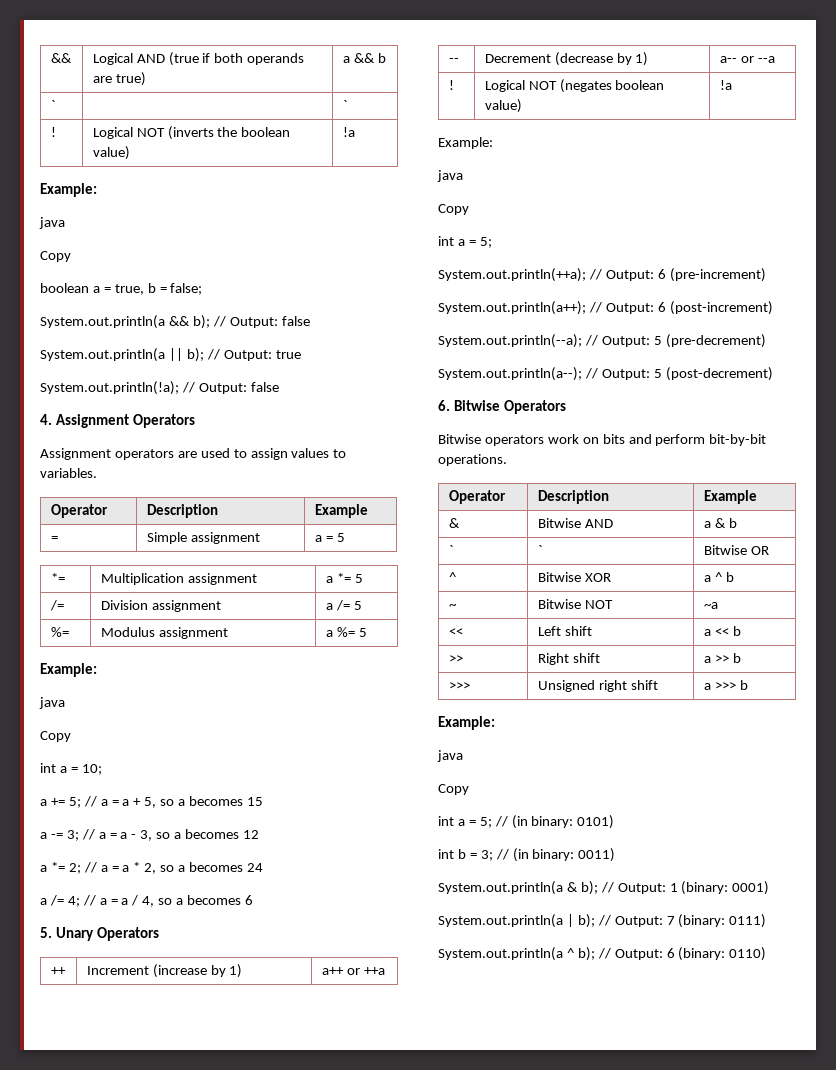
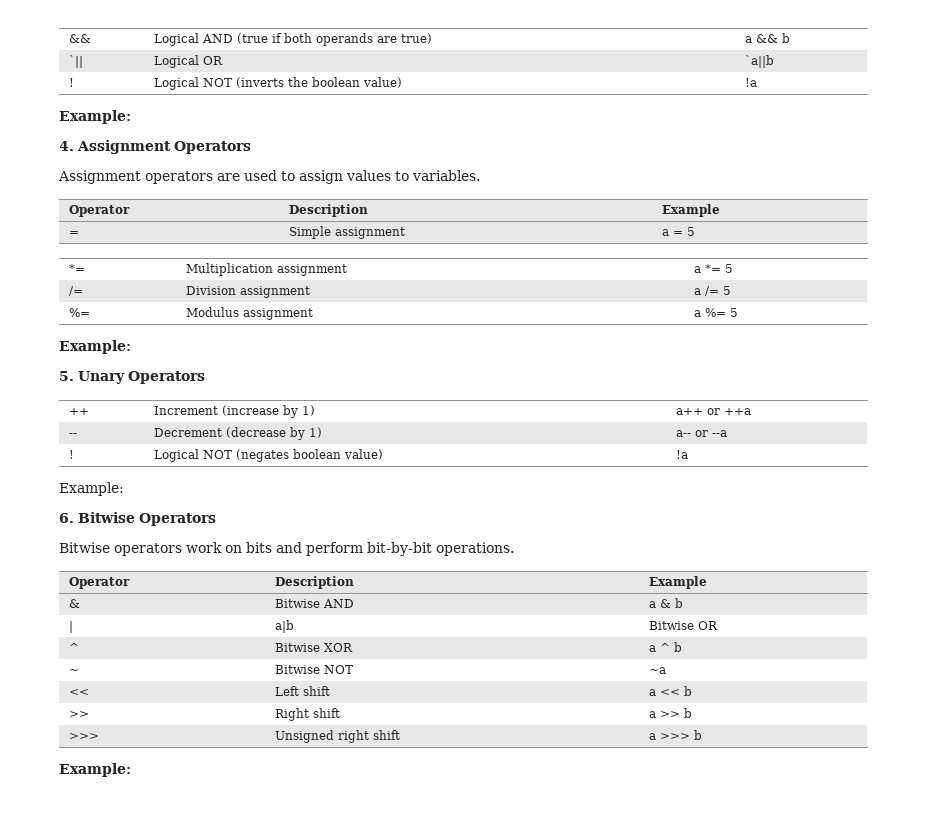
[50,100,55,110] [342,100,347,110] ` | | ` -> [69,55,84,68] [154,55,224,68] [745,55,775,68] `|| | Logical OR | `a||b
[39,217,65,229] [40,251,71,262] [40,283,203,295] [40,315,310,329] [40,348,301,362] [40,381,279,395] // java // Copy // boolean a = true, b = false; // System.out.println(a && b); // Output: false // System.out.println(a || b); // Output: true // System.out.println(!a); // Output: false -> (131, 117) none
[39,697,65,709] [40,731,71,742] [40,763,102,775] [40,796,263,808] [40,829,259,841] [40,862,263,874] [40,895,253,907] // java // Copy // int a = 10; // a += 5; // a = a + 5, so a becomes 15 // a -= 3; // a = a - 3, so a becomes 12 // a *= 2; // a = a * 2, so a becomes 24 // a /= 4; // a = a / 4, so a becomes 6 -> (131, 347) none
[437,170,463,182] [438,204,469,215] [438,236,492,248] [438,268,766,282] [438,301,773,315] [438,334,766,348] [438,367,773,381] // java // Copy // int a = 5; // System.out.println(++a); // Output: 6 (pre-increment) // System.out.println(a++); // Output: 6 (post-increment) // System.out.println(--a); // Output: 5 (pre-decrement) // System.out.println(a--); // Output: 5 (post-decrement) -> (124, 489) none
[448,545,453,555] [537,545,542,555] ` | ` -> [69,621,74,633] [275,620,295,633] | | a|b
[437,750,463,762] [438,784,469,795] [438,815,615,829] [438,848,616,862] [438,881,770,895] [438,914,767,928] [438,947,767,961] // java // Copy // int a = 5; // (in binary: 0101) // int b = 3; // (in binary: 0011) // System.out.println(a & b); // Output: 1 (binary: 0001) // System.out.println(a | b); // Output: 7 (binary: 0111) // System.out.println(a ^ b); // Output: 6 (binary: 0110) -> (131, 770) none

